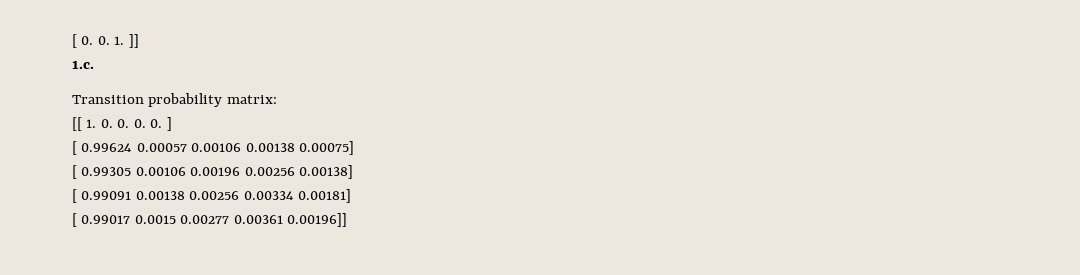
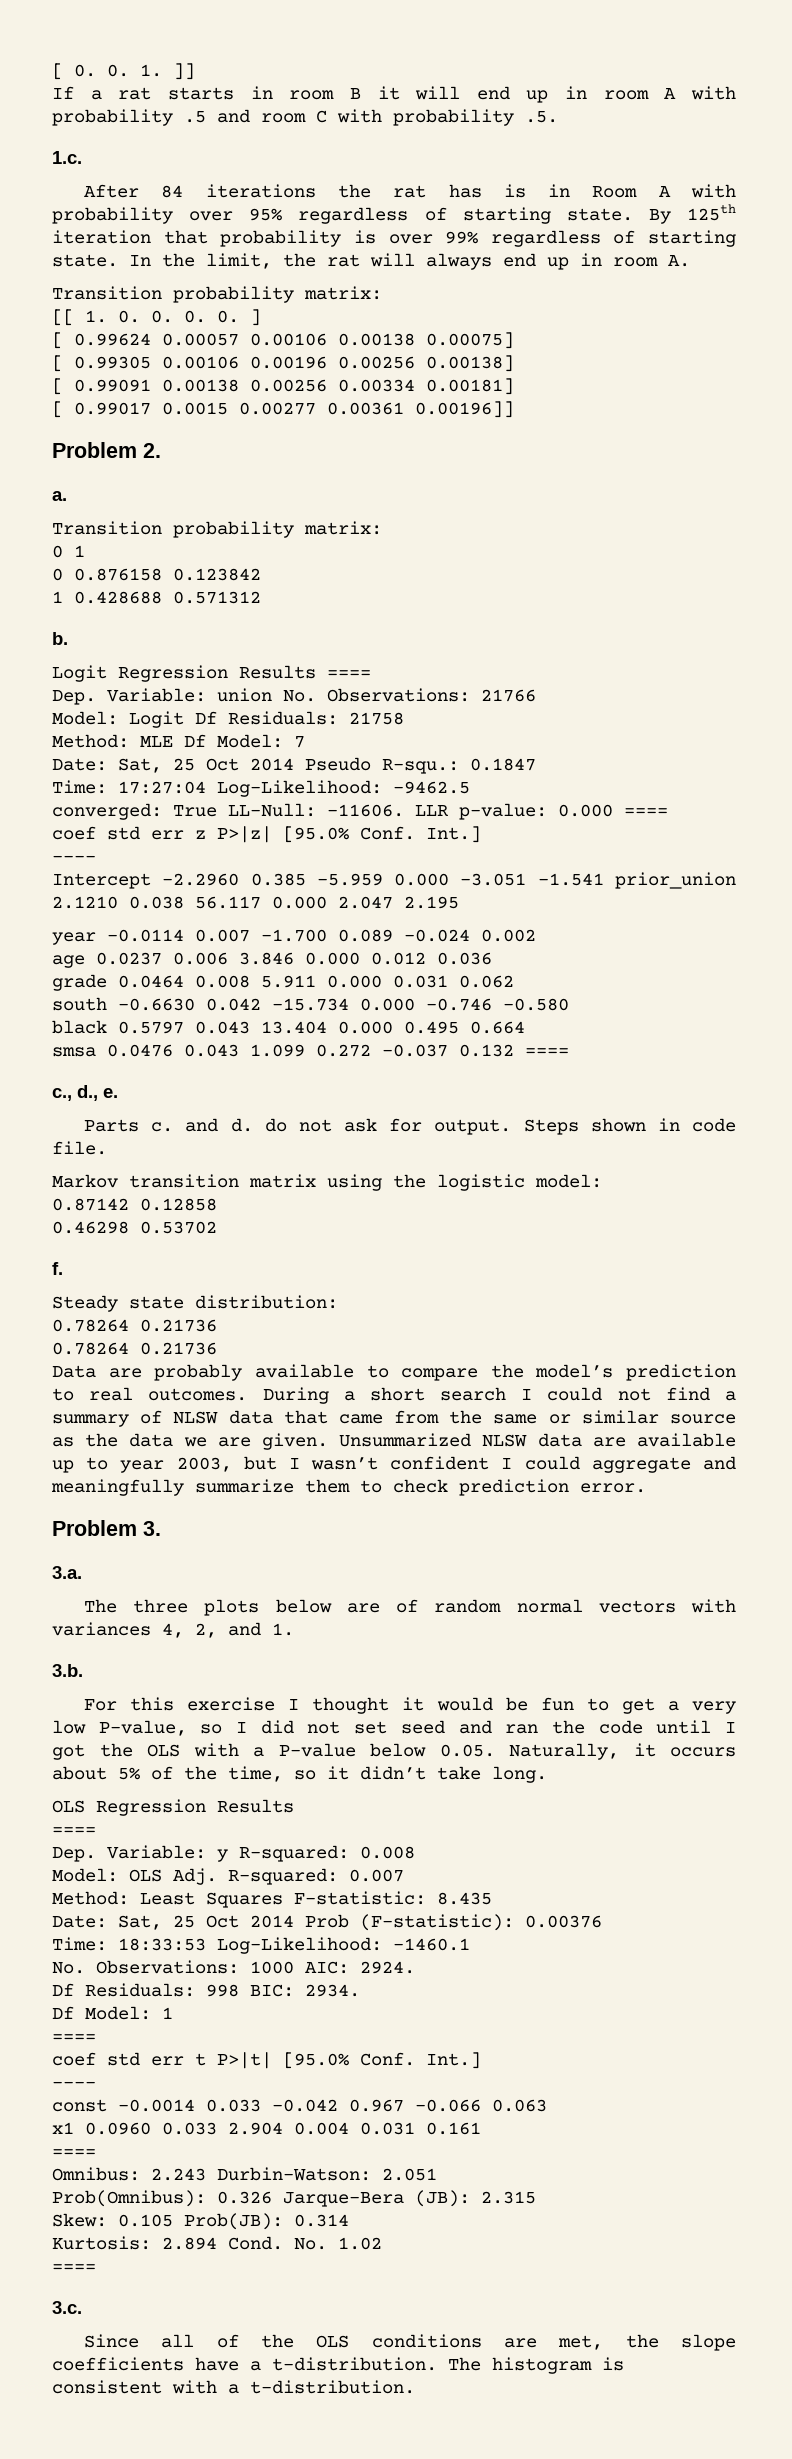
[72,60,94,69] 1.c. -> [52,86,736,103] [52,109,558,126] [52,151,82,164] [84,184,736,198] [52,204,736,224] [52,230,736,247] [52,253,690,270] If a rat starts in room B it will end up in room A with probability .5 and room C with probability .5. // 1.c. // After 84 iterations the rat has is in Room A with probability over 95% regardless of starting state. By 125th iteration that probability is over 99% regardless of starting state. In the limit, the rat will always end up in room A.
(348, 220) none -> [52,442,161,458] [52,491,67,501] [52,521,382,538] [52,545,85,558] [52,568,261,581] [52,591,261,604] [52,632,68,645] [52,665,371,682] [52,688,536,705] [52,711,404,728] [52,734,305,748] [52,757,536,774] [52,780,470,797] [52,803,668,820] [52,826,481,843] [52,855,96,862] [52,872,736,889] [52,896,459,909] [52,929,536,945] [52,952,492,968] [52,974,514,991] [52,997,569,1011] [52,1020,525,1034] [52,1044,569,1057] [52,1085,118,1101] [84,1118,736,1135] [52,1141,107,1155] [52,1174,602,1191] [52,1198,217,1211] [52,1221,217,1234] [52,1262,63,1275] [52,1295,338,1312] [52,1319,217,1332] [52,1342,217,1355] [52,1364,736,1381] [52,1387,736,1404] [52,1410,736,1427] [52,1433,736,1450] [52,1456,736,1473] [51,1479,646,1496] [52,1520,161,1536] [52,1566,82,1579] [84,1599,737,1616] [52,1622,294,1638] [52,1664,83,1677] [84,1697,737,1714] [52,1720,736,1736] [52,1743,736,1760] [52,1766,547,1783] [52,1799,294,1816] [52,1827,96,1835] [52,1845,415,1862] [52,1868,404,1885] [52,1891,492,1908] [52,1914,602,1931] [52,1937,470,1954] [52,1960,415,1974] [52,1983,360,1997] [52,2006,173,2020] [52,2034,96,2042] [52,2052,481,2069] [52,2081,96,2088] [52,2099,547,2112] [52,2122,481,2135] [52,2149,96,2157] [52,2167,437,2181] [52,2190,536,2207] [52,2213,349,2230] [52,2236,382,2250] [52,2264,96,2272] [52,2301,82,2314] [84,2334,736,2351] [52,2357,624,2374] [52,2380,415,2394] // Problem 2. // a. // Transition probability matrix: // 0 1 // 0 0.876158 0.123842 // 1 0.428688 0.571312 // b. // Logit Regression Results ==== // Dep. Variable: union No. Observations: 21766 // Model: Logit Df Residuals: 21758 // Method: MLE Df Model: 7 // Date: Sat, 25 Oct 2014 Pseudo R-squ.: 0.1847 // Time: 17:27:04 Log-Likelihood: -9462.5 // converged: True LL-Null: -11606. LLR p-value: 0.000 ==== // coef std err z P>|z| [95.0% Conf. Int.] // ---- // Intercept -2.2960 0.385 -5.959 0.000 -3.051 -1.541 prior_union 2.1210 0.038 56.117 0.000 2.047 2.195 // year -0.0114 0.007 -1.700 0.089 -0.024 0.002 // age 0.0237 0.006 3.846 0.000 0.012 0.036 // grade 0.0464 0.008 5.911 0.000 0.031 0.062 // south -0.6630 0.042 -15.734 0.000 -0.746 -0.580 // black 0.5797 0.043 13.404 0.000 0.495 0.664 // smsa 0.0476 0.043 1.099 0.272 -0.037 0.132 ==== // c., d., e. // Parts c. and d. do not ask for output. Steps shown in code file. // Markov transition matrix using the logistic model: // 0.87142 0.12858 // 0.46298 0.53702 // f. // Steady state distribution: // 0.78264 0.21736 // 0.78264 0.21736 // Data are probably available to compare the model’s prediction to real outcomes. During a short search I could not find a summary of NLSW data that came from the same or similar source as the data we are given. Unsummarized NLSW data are available up to year 2003, but I wasn’t confident I could aggregate and meaningfully summarize them to check prediction error. // Problem 3. // 3.a. // The three plots below are of random normal vectors with variances 4, 2, and 1. // 3.b. // For this exercise I thought it would be fun to get a very low P-value, so I did not set seed and ran the code until I got the OLS with a P-value below 0.05. Naturally, it occurs about 5% of the time, so it didn’t take long. // OLS Regression Results // ==== // Dep. Variable: y R-squared: 0.008 // Model: OLS Adj. R-squared: 0.007 // Method: Least Squares F-statistic: 8.435 // Date: Sat, 25 Oct 2014 Prob (F-statistic): 0.00376 // Time: 18:33:53 Log-Likelihood: -1460.1 // No. Observations: 1000 AIC: 2924. // Df Residuals: 998 BIC: 2934. // Df Model: 1 // ==== // coef std err t P>|t| [95.0% Conf. Int.] // ---- // const -0.0014 0.033 -0.042 0.967 -0.066 0.063 // x1 0.0960 0.033 2.904 0.004 0.031 0.161 // ==== // Omnibus: 2.243 Durbin-Watson: 2.051 // Prob(Omnibus): 0.326 Jarque-Bera (JB): 2.315 // Skew: 0.105 Prob(JB): 0.314 // Kurtosis: 2.894 Cond. No. 1.02 // ==== // 3.c. // Since all of the OLS conditions are met, the slope coefficients have a t-distribution. The histogram is consistent with a t-distribution.

